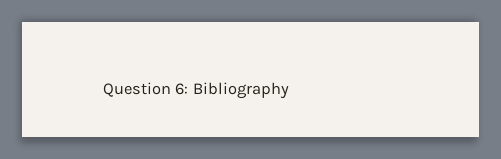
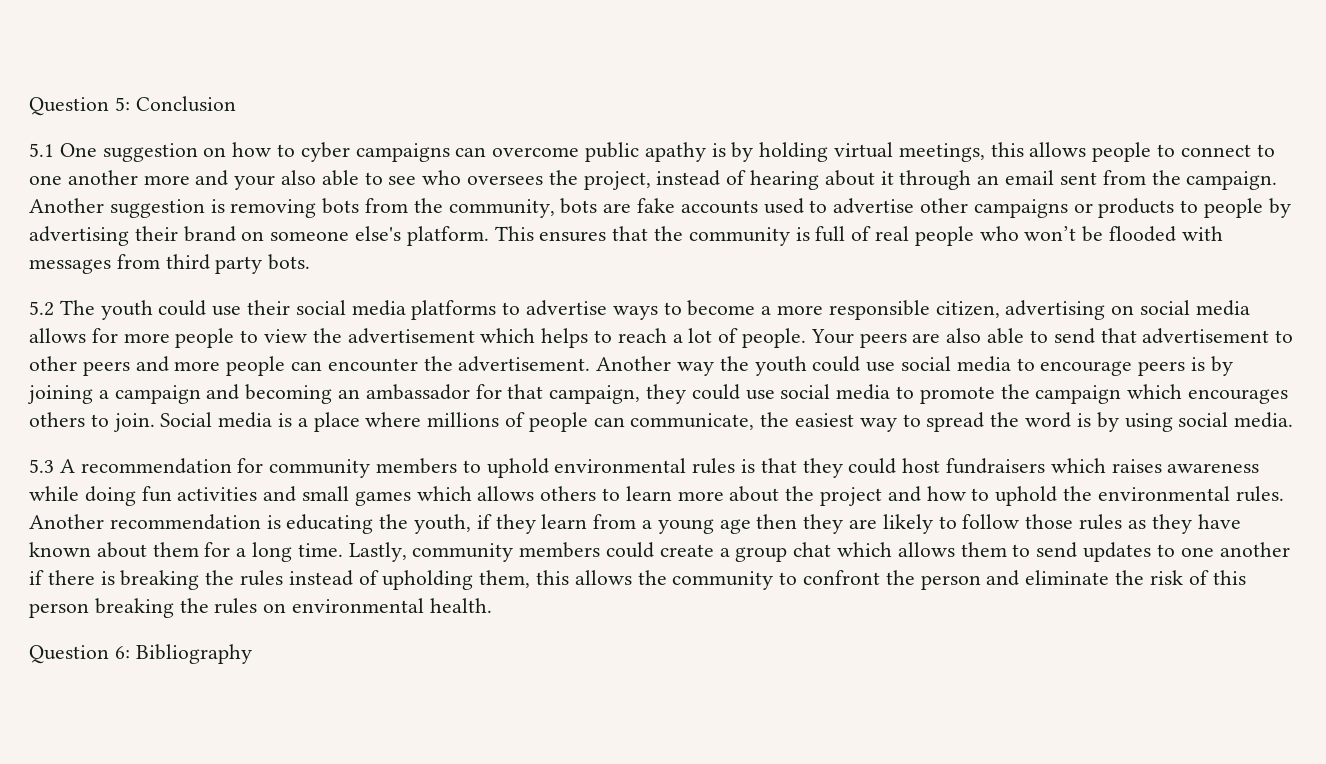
[103,82,171,97] Question -> [29,96,236,116] [29,142,1275,162] [29,170,1278,190] [29,198,1291,218] [29,226,1223,246] [29,254,311,274] [29,300,1250,320] [29,328,1294,348] [29,356,1233,376] [27,384,1289,404] [29,412,1294,432] [29,458,1260,478] [29,486,1284,506] [29,514,1241,534] [29,542,1290,562] [29,570,1246,590] [29,598,492,618] [29,645,109,664] Question 5: Conclusion // 5.1 One suggestion on how to cyber campaigns can overcome public apathy is by holding virtual meetings, this allows people to connect to one another more and your also able to see who oversees the project, instead of hearing about it through an email sent from the campaign. Another suggestion is removing bots from the community, bots are fake accounts used to advertise other campaigns or products to people by advertising their brand on someone else's platform. This ensures that the community is full of real people who won’t be flooded with messages from third party bots. // 5.2 The youth could use their social media platforms to advertise ways to become a more responsible citizen, advertising on social media allows for more people to view the advertisement which helps to reach a lot of people. Your peers are also able to send that advertisement to other peers and more people can encounter the advertisement. Another way the youth could use social media to encourage peers is by joining a campaign and becoming an ambassador for that campaign, they could use social media to promote the campaign which encourages others to join. Social media is a place where millions of people can communicate, the easiest way to spread the word is by using social media. // 5.3 A recommendation for community members to uphold environmental rules is that they could host fundraisers which raises awareness while doing fun activities and small games which allows others to learn more about the project and how to uphold the environmental rules. Another recommendation is educating the youth, if they learn from a young age then they are likely to follow those rules as they have known about them for a long time. Lastly, community members could create a group chat which allows them to send updates to one another if there is breaking the rules instead of upholding them, this allows the community to confront the person and eliminate the risk of this person breaking the rules on environmental health. // Question

